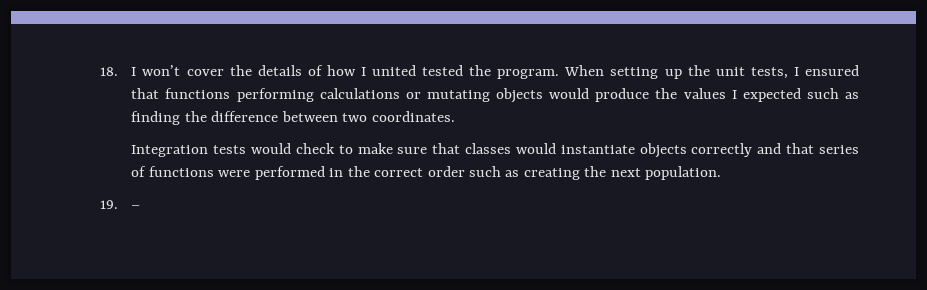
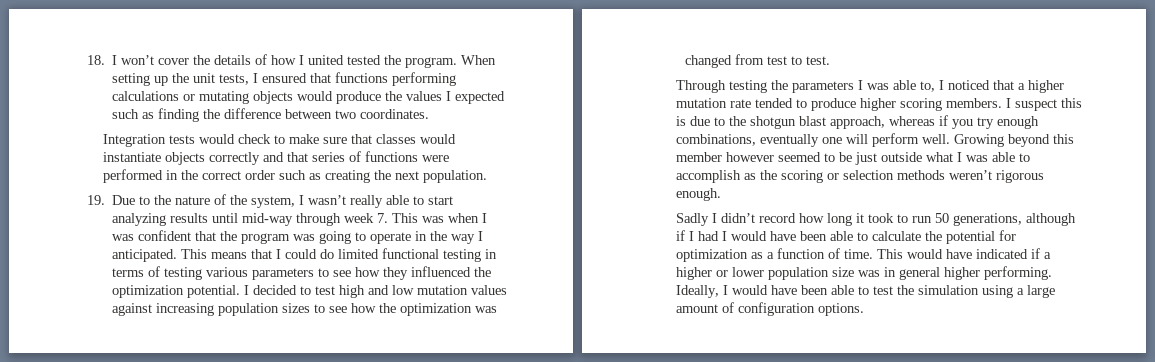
[131,205,141,209] – -> [112,194,454,208] [112,213,488,226] [112,230,484,244] [112,248,498,262] [112,266,492,280] [112,285,508,298] [112,303,498,316] [685,54,831,68] [676,80,1065,93] [676,98,1083,111] [676,115,1040,129] [676,133,1075,147] [676,152,1031,165] [676,170,1045,183] [676,188,722,201] [676,213,1077,226] [676,230,1017,244] [676,248,1052,262] [676,266,1053,280] [676,285,1056,298] [676,302,865,316] Due to the nature of the system, I wasn’t really able to start analyzing results until mid-way through week 7. This was when I was confident that the program was going to operate in the way I anticipated. This means that I could do limited functional testing in terms of testing various parameters to see how they influenced the optimization potential. I decided to test high and low mutation values against increasing population sizes to see how the optimization was changed from test to test. // Through testing the parameters I was able to, I noticed that a higher mutation rate tended to produce higher scoring members. I suspect this is due to the shotgun blast approach, whereas if you try enough combinations, eventually one will perform well. Growing beyond this member however seemed to be just outside what I was able to accomplish as the scoring or selection methods weren’t rigorous enough. // Sadly I didn’t record how long it took to run 50 generations, although if I had I would have been able to calculate the potential for optimization as a function of time. This would have indicated if a higher or lower population size was in general higher performing. Ideally, I would have been able to test the simulation using a large amount of configuration options.

